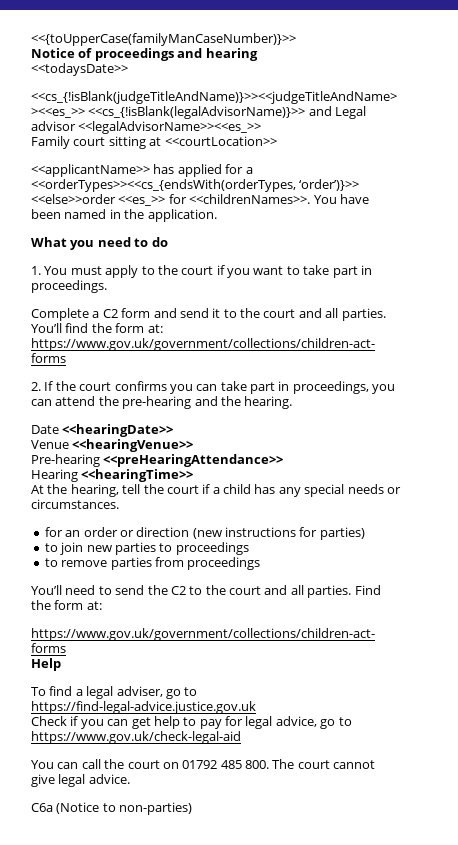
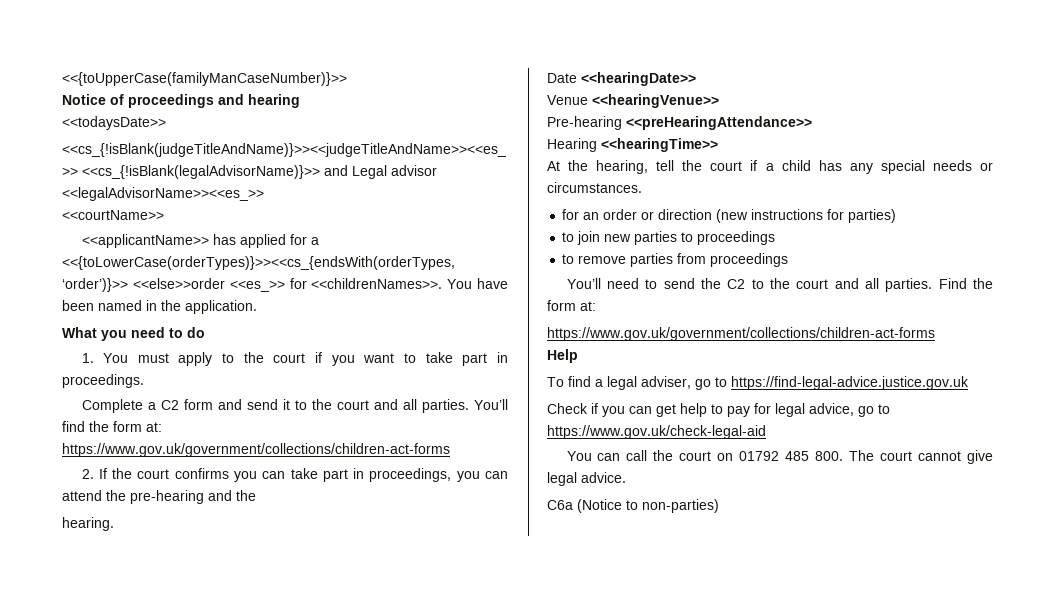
[31,136,277,149] Family court sitting at <<courtLocation>> -> [62,210,164,220] <<courtName>>
[31,179,296,192] <<orderTypes>><<cs_{endsWith(orderTypes, -> [62,256,455,270] <<{toLowerCase(orderTypes)}>><<cs_{endsWith(orderTypes,
(241, 401) none -> (256, 495) //

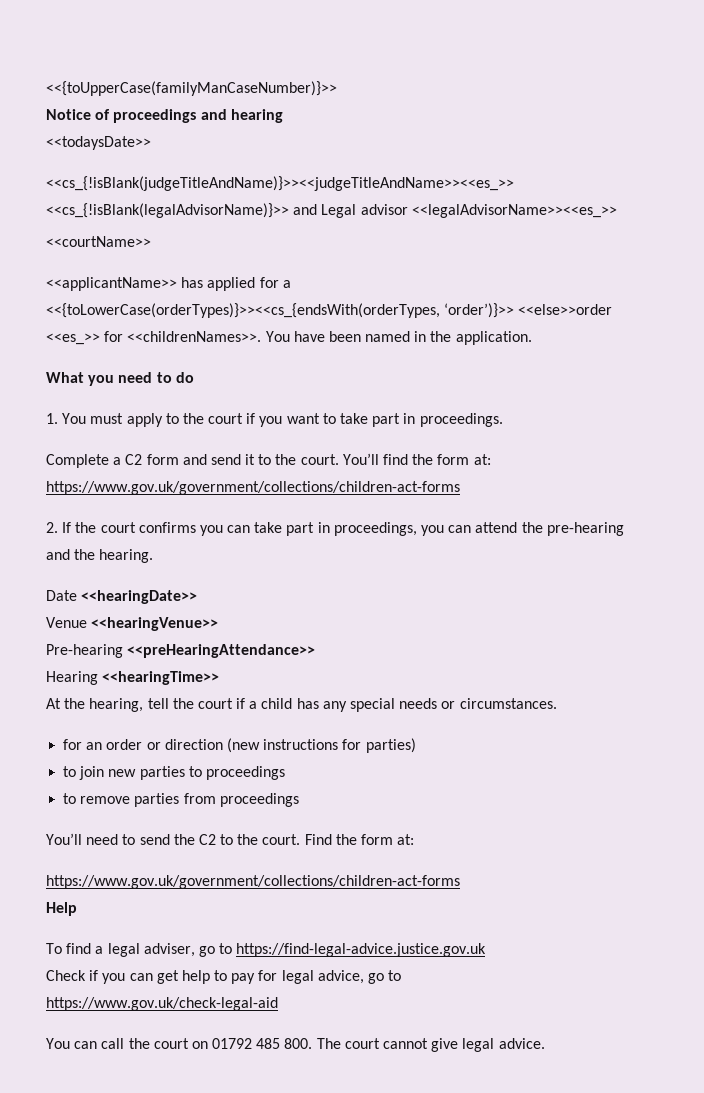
[336,399,469,413] court and all parties. -> [300,454,339,465] court.
(256, 495) // -> (96, 554) none
[796,278,933,292] court and all parties. -> [262,834,301,845] court.
[547,499,719,513] // C6a (Notice to non-parties) -> (545, 1043) none

